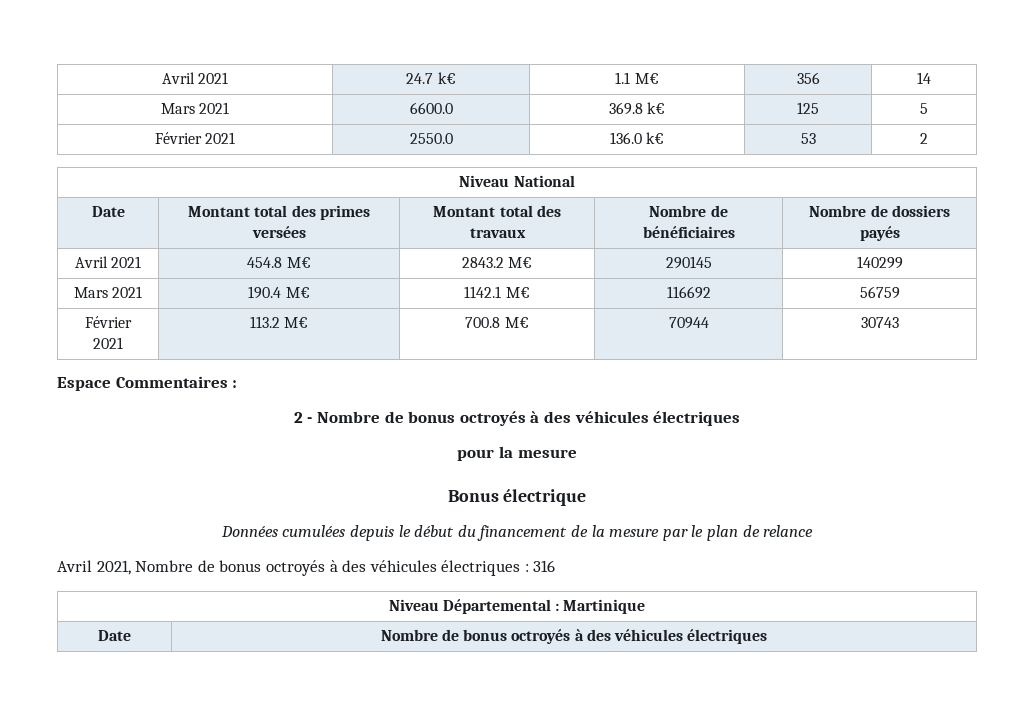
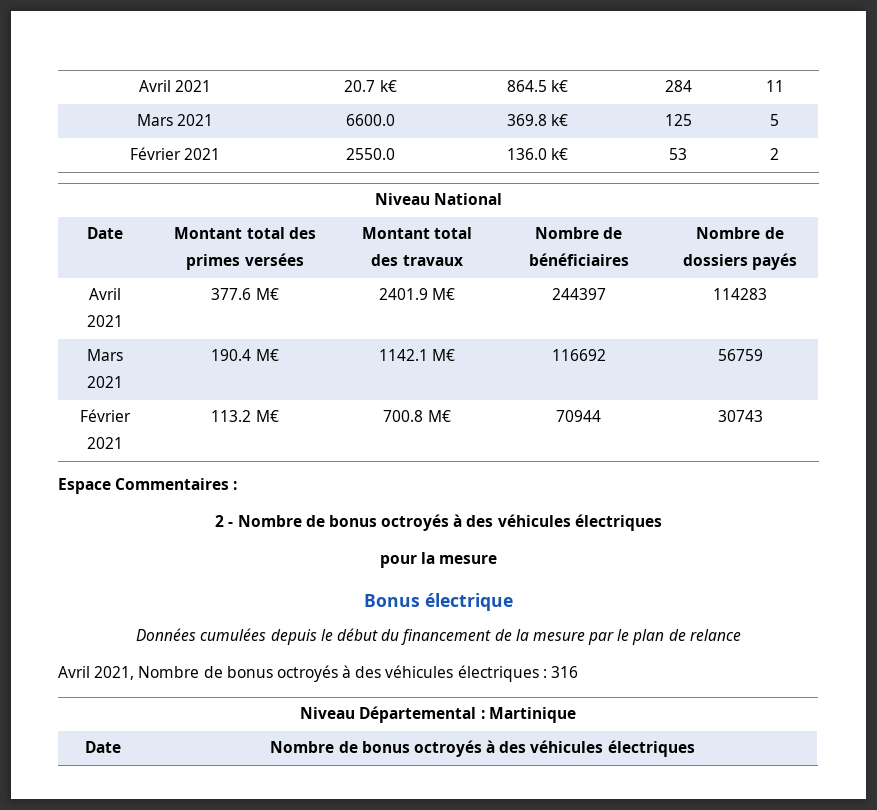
[161,72,229,84] [406,72,456,84] [615,72,659,84] [796,72,820,84] [917,72,931,84] Avril 2021 | 24.7 k€ | 1.1 M€ | 356 | 14 -> [138,80,212,92] [344,80,397,92] [506,80,569,92] [664,80,692,92] [765,80,784,92] Avril 2021 | 20.7 k€ | 864.5 k€ | 284 | 11
[247,257,311,268] [461,257,533,268] [665,256,712,269] [856,256,903,269] 454.8 M€ | 2843.2 M€ | 290145 | 140299 -> [211,288,279,300] [378,288,456,300] [551,288,606,300] [713,288,767,300] 377.6 M€ | 2401.9 M€ | 244397 | 114283

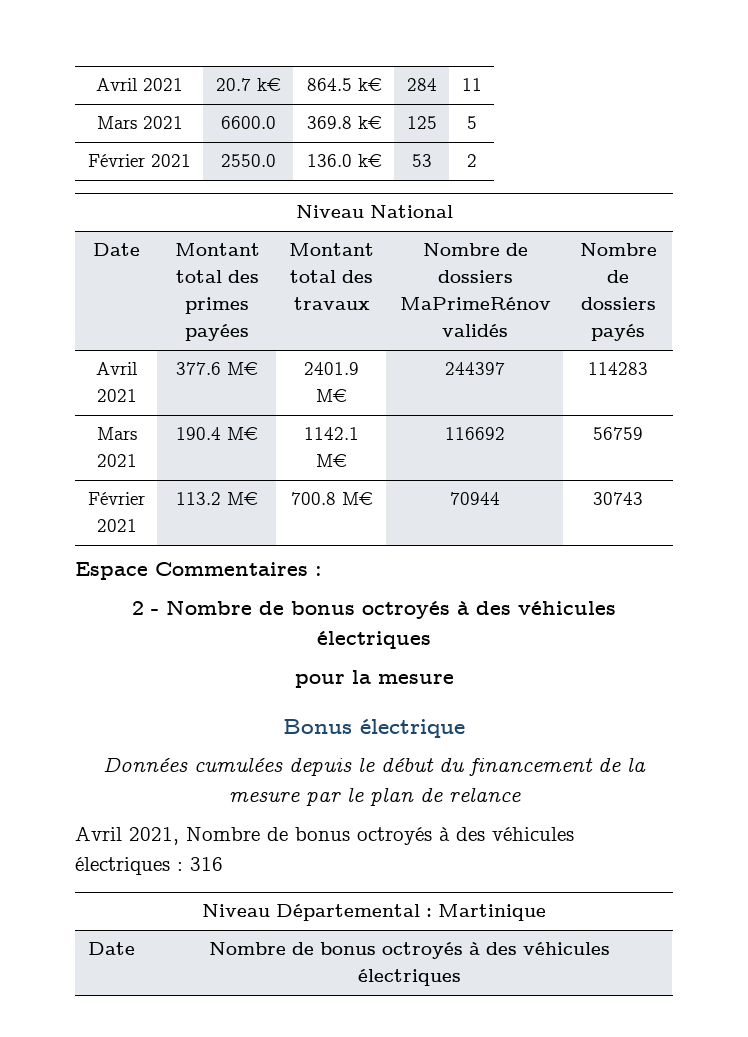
[244,253,304,266] versées -> [185,324,249,341] payées
[528,253,629,266] bénéficiaires -> [437,270,513,283] [399,297,551,310] [442,324,508,337] dossiers MaPrimeRénov validés

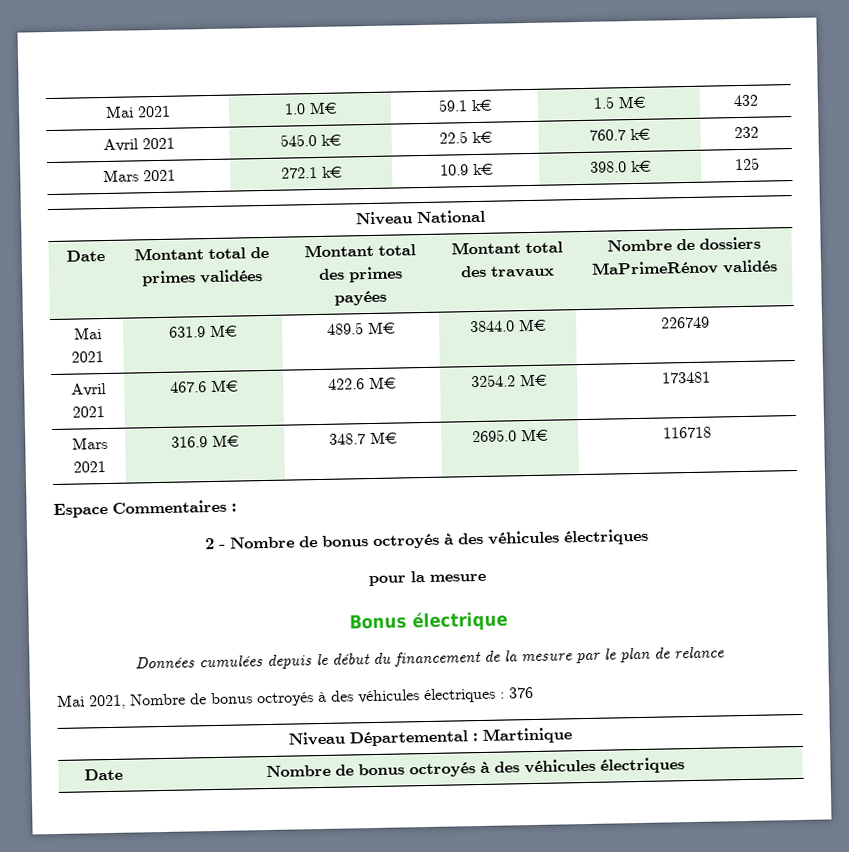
[96,78,183,91] [216,78,281,91] [306,78,382,91] [407,78,437,91] [461,78,482,91] [96,116,183,129] [221,116,276,129] [306,116,382,129] [407,116,437,129] [466,116,477,129] [88,154,191,167] [221,154,276,167] [306,154,382,167] [412,154,432,167] [466,154,477,167] [295,205,453,218] [93,243,140,256] Avril 2021 | 20.7 k€ | 864.5 k€ | 284 | 11 // Mars 2021 | 6600.0 | 369.8 k€ | 125 | 5 // Février 2021 | 2550.0 | 136.0 k€ | 53 | 2 // Niveau National // Date -> [105,105,171,118] [283,101,338,115] [437,99,493,112] [592,95,647,109] [732,94,759,107] [102,137,175,153] [280,133,342,147] [438,131,493,144] [589,128,651,141] [733,126,759,139] [103,169,176,183] [281,166,343,179] [439,163,494,176] [590,160,652,173] [734,157,760,171] [354,209,486,226] [66,249,105,262] [134,246,269,261] [142,269,263,287] Mai 2021 | 1.0 M€ | 59.1 k€ | 1.5 M€ | 432 // Avril 2021 | 545.0 k€ | 22.5 k€ | 760.7 k€ | 232 // Mars 2021 | 272.1 k€ | 10.9 k€ | 398.0 k€ | 125 // Niveau National // Date | Montant total de primes validées
[579,243,657,256] [607,270,629,283] [580,297,656,310] [591,324,645,341] [96,362,138,375] [96,389,137,402] [176,362,258,375] [304,362,359,375] [316,389,347,402] [445,362,505,375] [588,362,648,375] [96,427,137,440] [96,454,137,467] [176,427,258,440] [304,427,359,440] [316,454,347,467] [445,427,505,440] [593,427,643,440] [88,492,145,505] [96,519,137,532] [176,492,258,505] [290,492,373,505] [450,492,500,505] [593,492,643,505] | Nombre de dossiers payés // Avril 2021 | 377.6 M€ | 2401.9 M€ | 244397 | 114283 // Mars 2021 | 190.4 M€ | 1142.1 M€ | 116692 | 56759 // Février 2021 | 113.2 M€ | 700.8 M€ | 70944 | 30743 -> [73,327,102,340] [71,351,104,363] [169,324,238,338] [327,321,396,335] [470,318,547,333] [660,316,710,329] [71,382,107,397] [72,406,105,418] [170,379,239,393] [328,376,397,390] [471,373,548,388] [662,371,711,384] [71,436,108,450] [73,461,106,473] [171,434,240,448] [329,431,398,445] [472,428,549,443] [663,426,712,439] // Mai 2021 | 631.9 M€ | 489.5 M€ | 3844.0 M€ | 226749 // Avril 2021 | 467.6 M€ | 422.6 M€ | 3254.2 M€ | 173481 // Mars 2021 | 316.9 M€ | 348.7 M€ | 2695.0 M€ | 116718
[75,826,122,841] Avril -> [57,694,85,707] Mai
[190,857,223,871] 316 -> [508,687,534,699] 376

